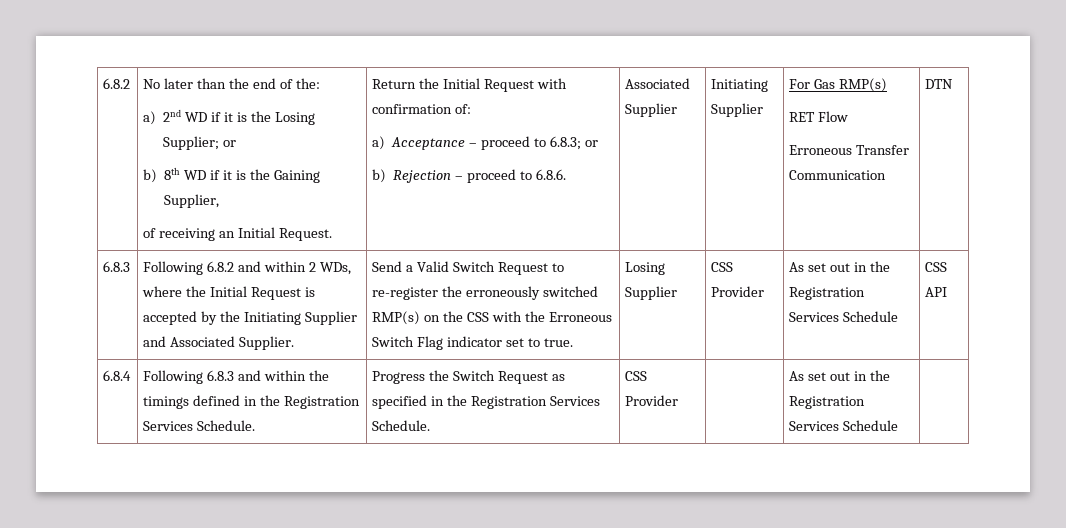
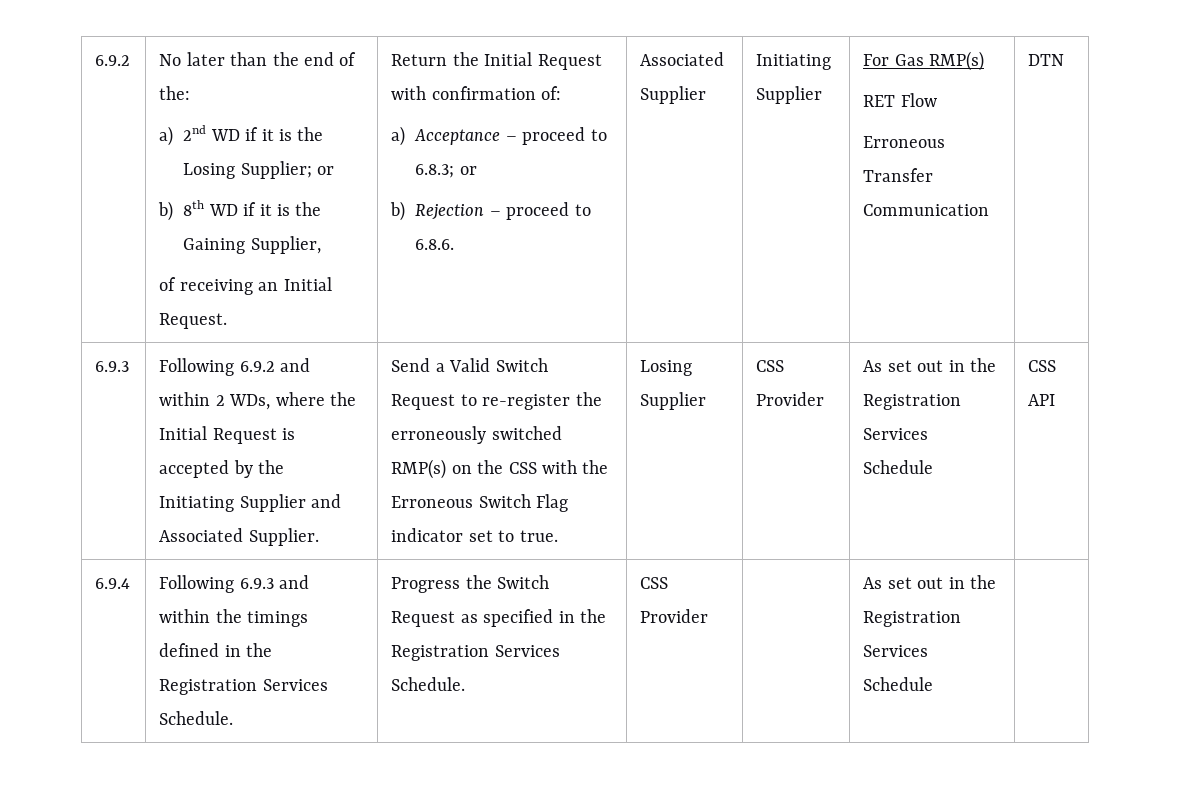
[103,78,131,89] 6.8.2 -> [95,55,131,66] 6.9.2
[103,261,131,272] [143,261,235,275] 6.8.3 | Following 6.8.2 -> [95,361,130,372] [159,358,275,376] 6.9.3 | Following 6.9.2
[103,370,132,381] [143,370,235,384] 6.8.4 | Following 6.8.3 -> [95,578,131,589] [159,575,274,593] 6.9.4 | Following 6.9.3

